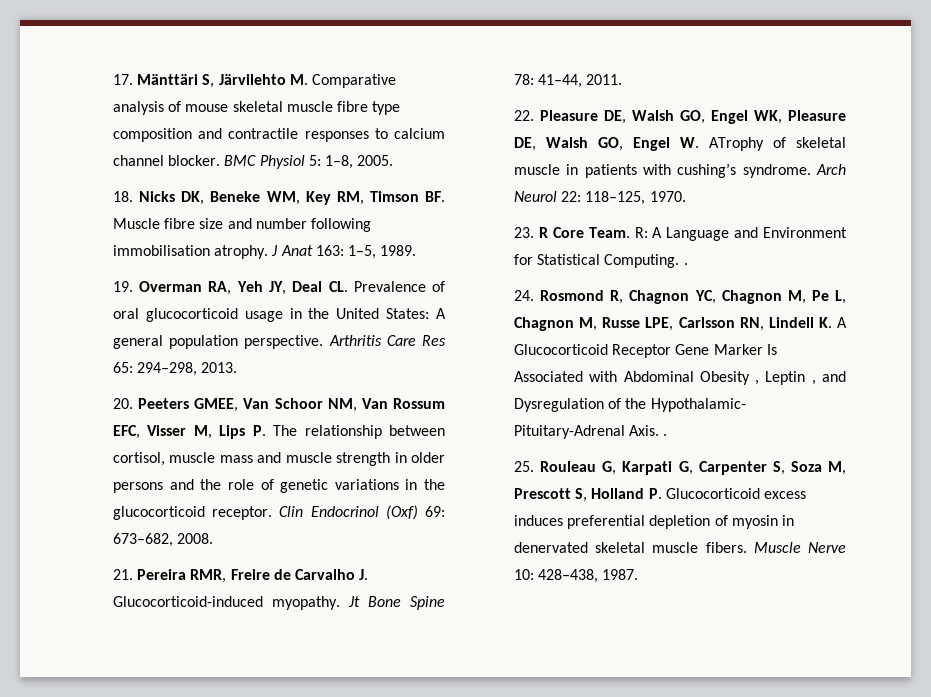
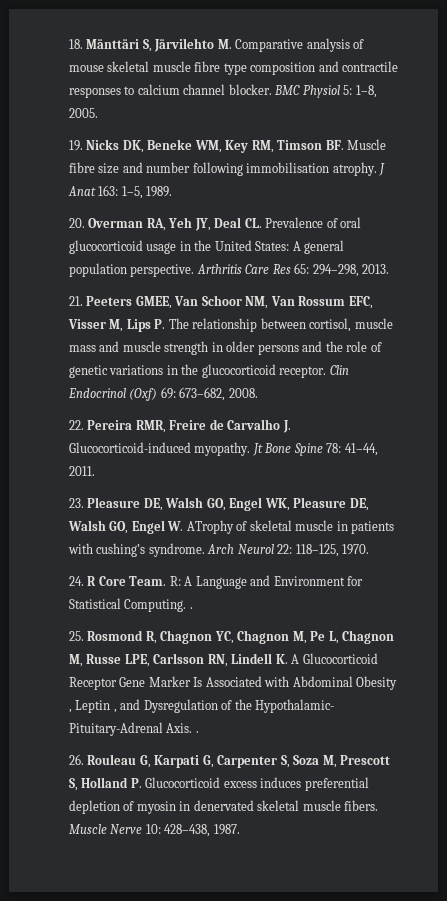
[112,74,133,85] 17. -> [68,39,83,49] 18.
[112,191,133,202] 18. -> [68,140,83,151] 19.
[112,281,133,292] 19. -> [68,218,85,228] 20.
[112,398,133,409] 20. -> [68,296,83,306] 21.
[112,569,133,580] 21. -> [68,420,84,430] 22.
[513,110,534,121] 22. -> [68,498,84,508] 23.
[513,227,534,238] 23. -> [68,576,84,586] 24.
[513,290,534,301] 24. -> [68,631,84,641] 25.
[513,461,534,472] 25. -> [68,754,84,765] 26.

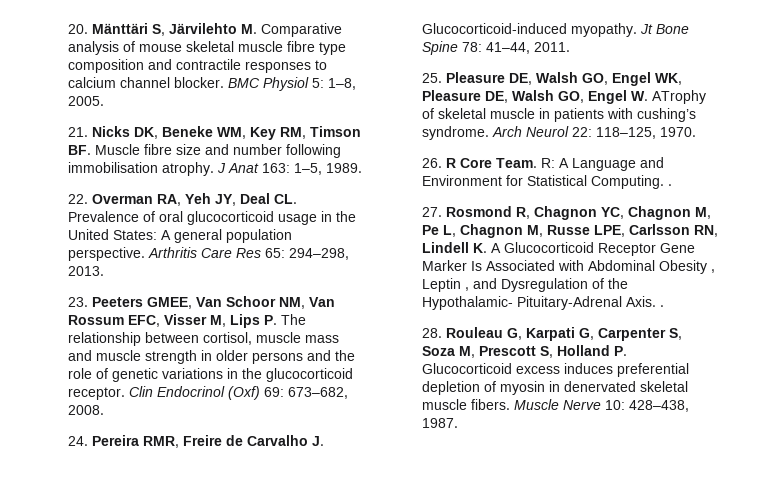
[68,39,83,49] 18. -> [67,24,88,34] 20.
[68,140,83,151] 19. -> [67,127,88,137] 21.
[68,218,85,228] 20. -> [67,194,88,204] 22.
[68,296,83,306] 21. -> [67,297,88,307] 23.
[68,420,84,430] 22. -> [67,436,88,446] 24.
[68,498,84,508] 23. -> [421,73,442,83] 25.
[68,576,84,586] 24. -> [421,158,442,168] 26.
[68,631,84,641] 25. -> [421,207,442,217] 27.
[68,754,84,765] 26. -> [421,328,442,338] 28.

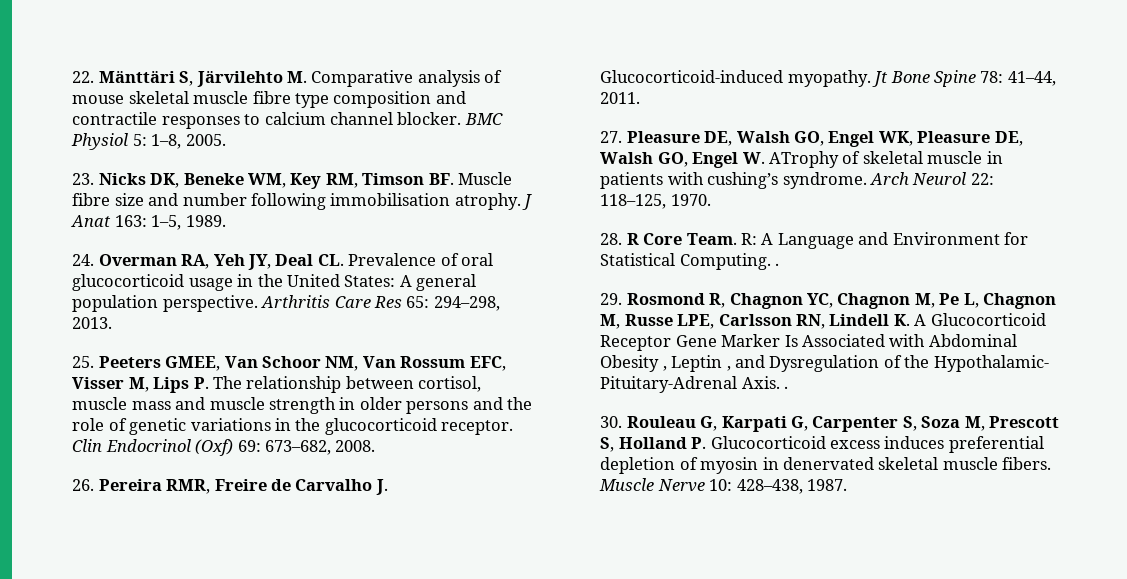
[67,24,88,34] 20. -> [72,71,95,83] 22.
[67,127,88,137] 21. -> [72,173,95,185] 23.
[67,194,88,204] 22. -> [72,254,95,266] 24.
[67,297,88,307] 23. -> [72,356,95,368] 25.
[67,436,88,446] 24. -> [72,479,95,491] 26.
[421,73,442,83] 25. -> [600,131,623,143] 27.
[421,158,442,168] 26. -> [600,233,623,245] 28.
[421,207,442,217] 27. -> [600,293,623,305] 29.
[421,328,442,338] 28. -> [600,416,623,428] 30.

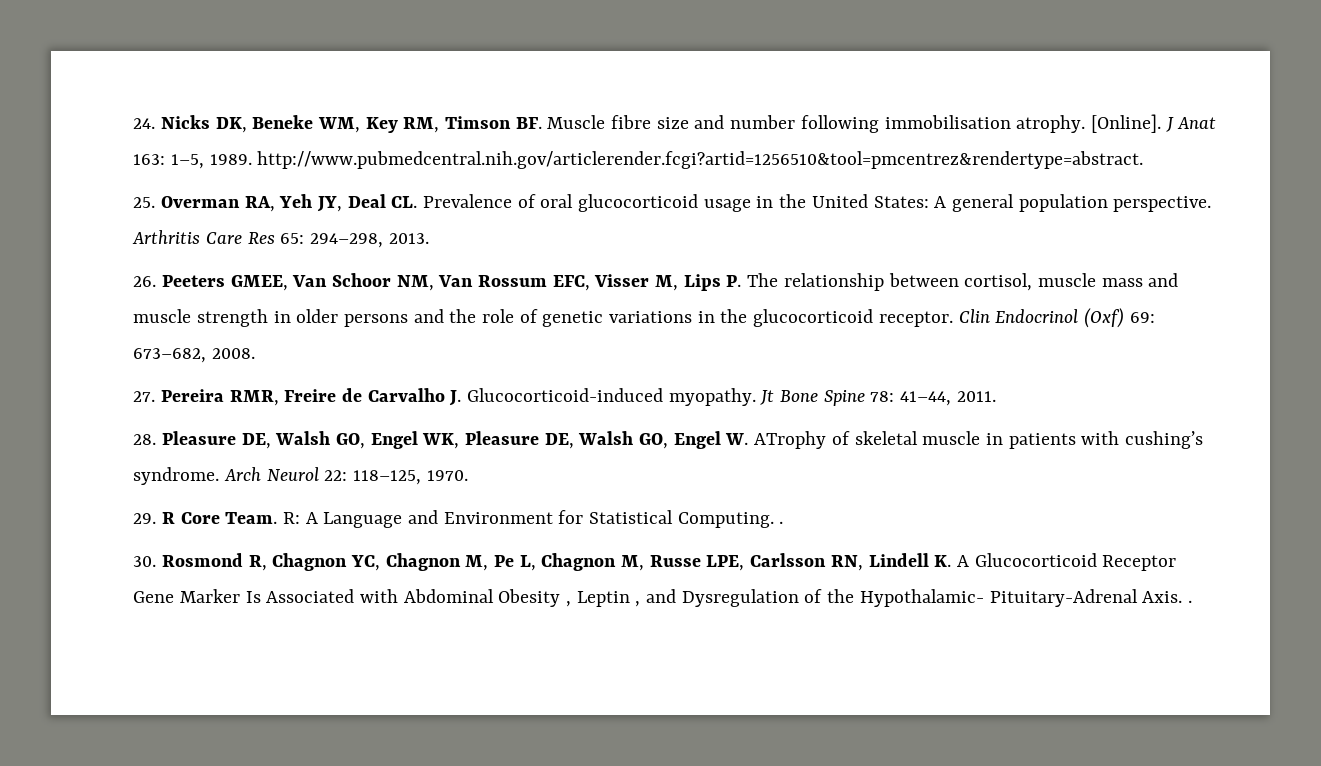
[72,70,503,87] [72,91,466,108] [72,112,503,129] [71,133,226,150] [72,173,95,185] 22. Mänttäri S, Järvilehto M. Comparative analysis of mouse skeletal muscle fibre type composition and contractile responses to calcium channel blocker. BMC Physiol 5: 1–8, 2005. // 23. -> [133,118,156,129] 24.
(521, 201) none -> [1090,114,1161,133] [Online].
[72,254,95,266] // 24. -> [257,151,1144,169] [133,197,156,208] http://www.pubmedcentral.nih.gov/articlerender.fcgi?artid=1256510&tool=pmcentrez&rendertype=abstract. // 25.
[72,356,95,368] 25. -> [133,276,157,287] 26.
[72,479,95,491] 26. -> [133,391,156,402] 27.
[600,131,623,143] 27. -> [133,434,157,445] 28.
[600,233,623,245] 28. -> [133,513,157,524] 29.
[600,293,623,305] 29. -> [133,556,157,567] 30.
[600,416,1060,432] [600,436,1044,453] [600,457,1052,474] [599,478,847,494] // 30. Rouleau G, Karpati G, Carpenter S, Soza M, Prescott S, Holland P. Glucocorticoid excess induces preferential depletion of myosin in denervated skeletal muscle fibers. Muscle Nerve 10: 428–438, 1987. -> (1192, 601) none

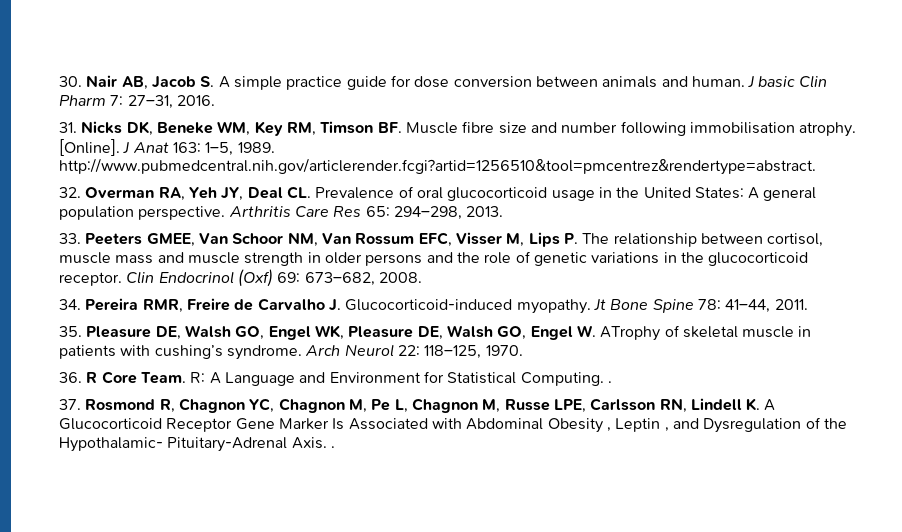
[133,118,156,129] 24. -> [59,75,827,90] [59,95,216,109] [59,122,78,133] 30. Nair AB, Jacob S. A simple practice guide for dose conversion between animals and human. J basic Clin Pharm 7: 27–31, 2016. // 31.
[133,197,156,208] 25. -> [59,187,82,198] 32.
[133,276,157,287] 26. -> [59,233,82,244] 33.
[133,391,156,402] 27. -> [59,299,82,310] 34.
[133,434,157,445] 28. -> [59,326,83,337] 35.
[133,513,157,524] 29. -> [59,372,83,383] 36.
[133,556,157,567] 30. -> [59,399,82,410] 37.

